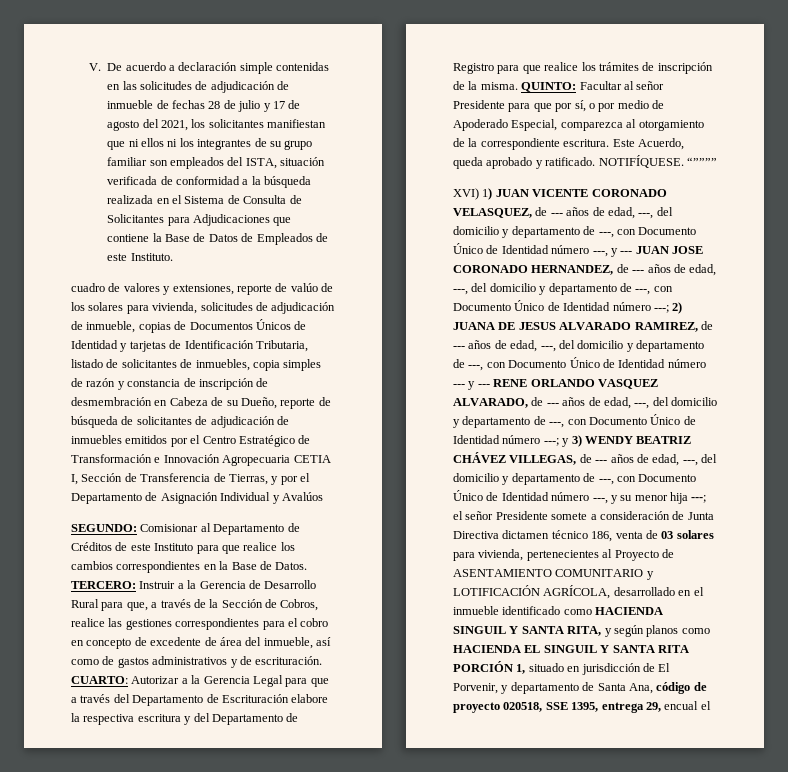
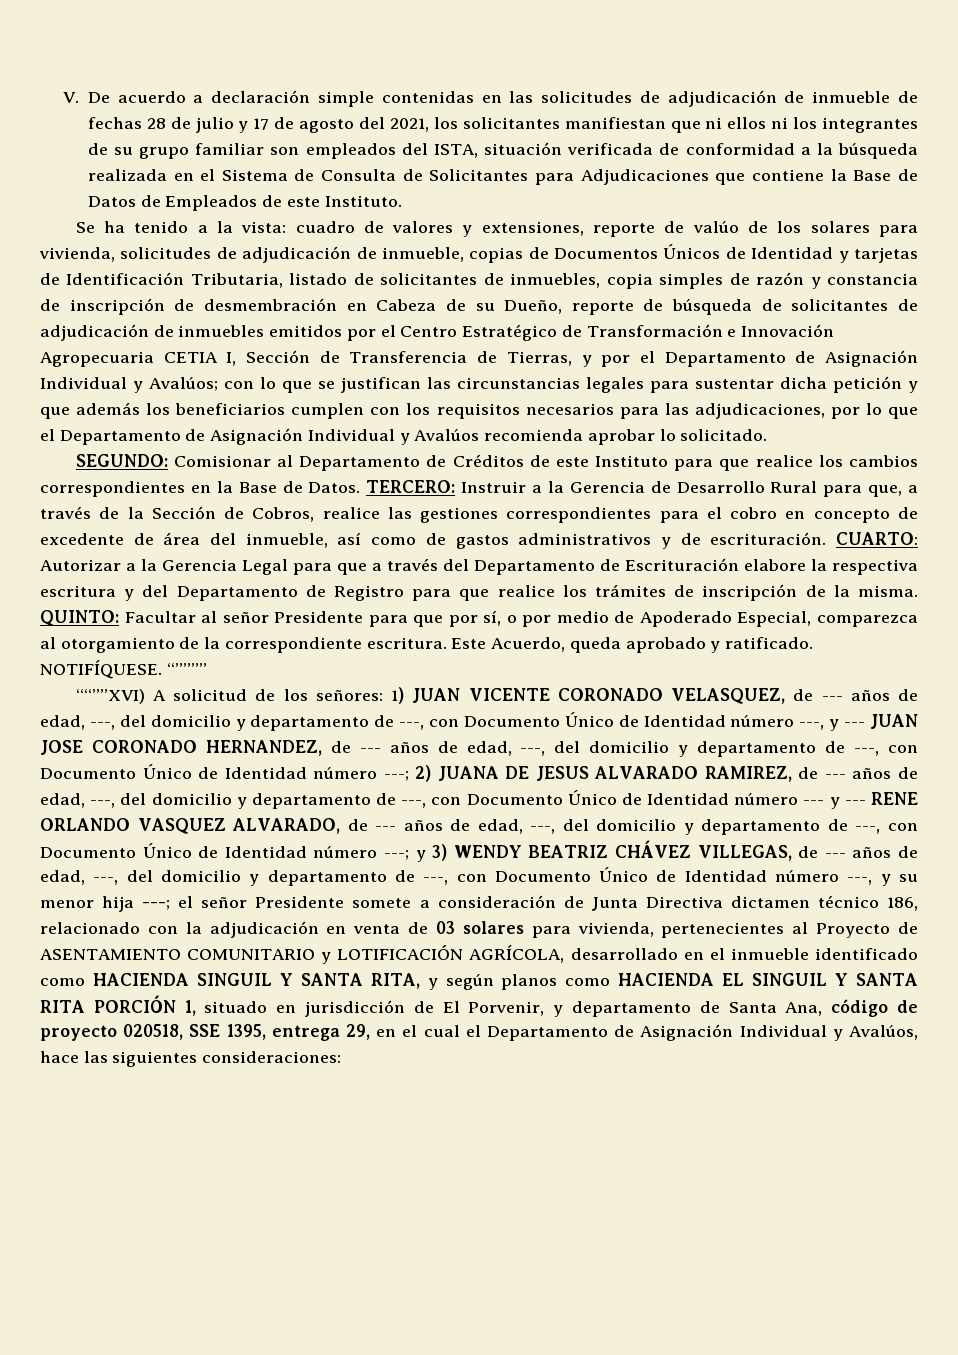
(173, 257) none -> [75,221,287,233] Se ha tenido a la vista:
[281,492,323,501] Avalúos -> [149,376,918,393] [40,402,918,419] [40,428,768,445] Avalúos; con lo que se justifican las circunstancias legales para sustentar dicha petición y que además los beneficiarios cumplen con los requisitos necesarios para las adjudicaciones, por lo que el Departamento de Asignación Individual y Avalúos recomienda aprobar lo solicitado.
[453,188,479,200] XVI) -> [75,689,383,704] ““””XVI) A solicitud de los señores:
(613, 536) none -> [40,921,347,938] relacionado con la adjudicación en
[664,701,711,710] encual el -> [376,1024,919,1041] [40,1051,342,1067] en el cual el Departamento de Asignación Individual y Avalúos, hace las siguientes consideraciones:

